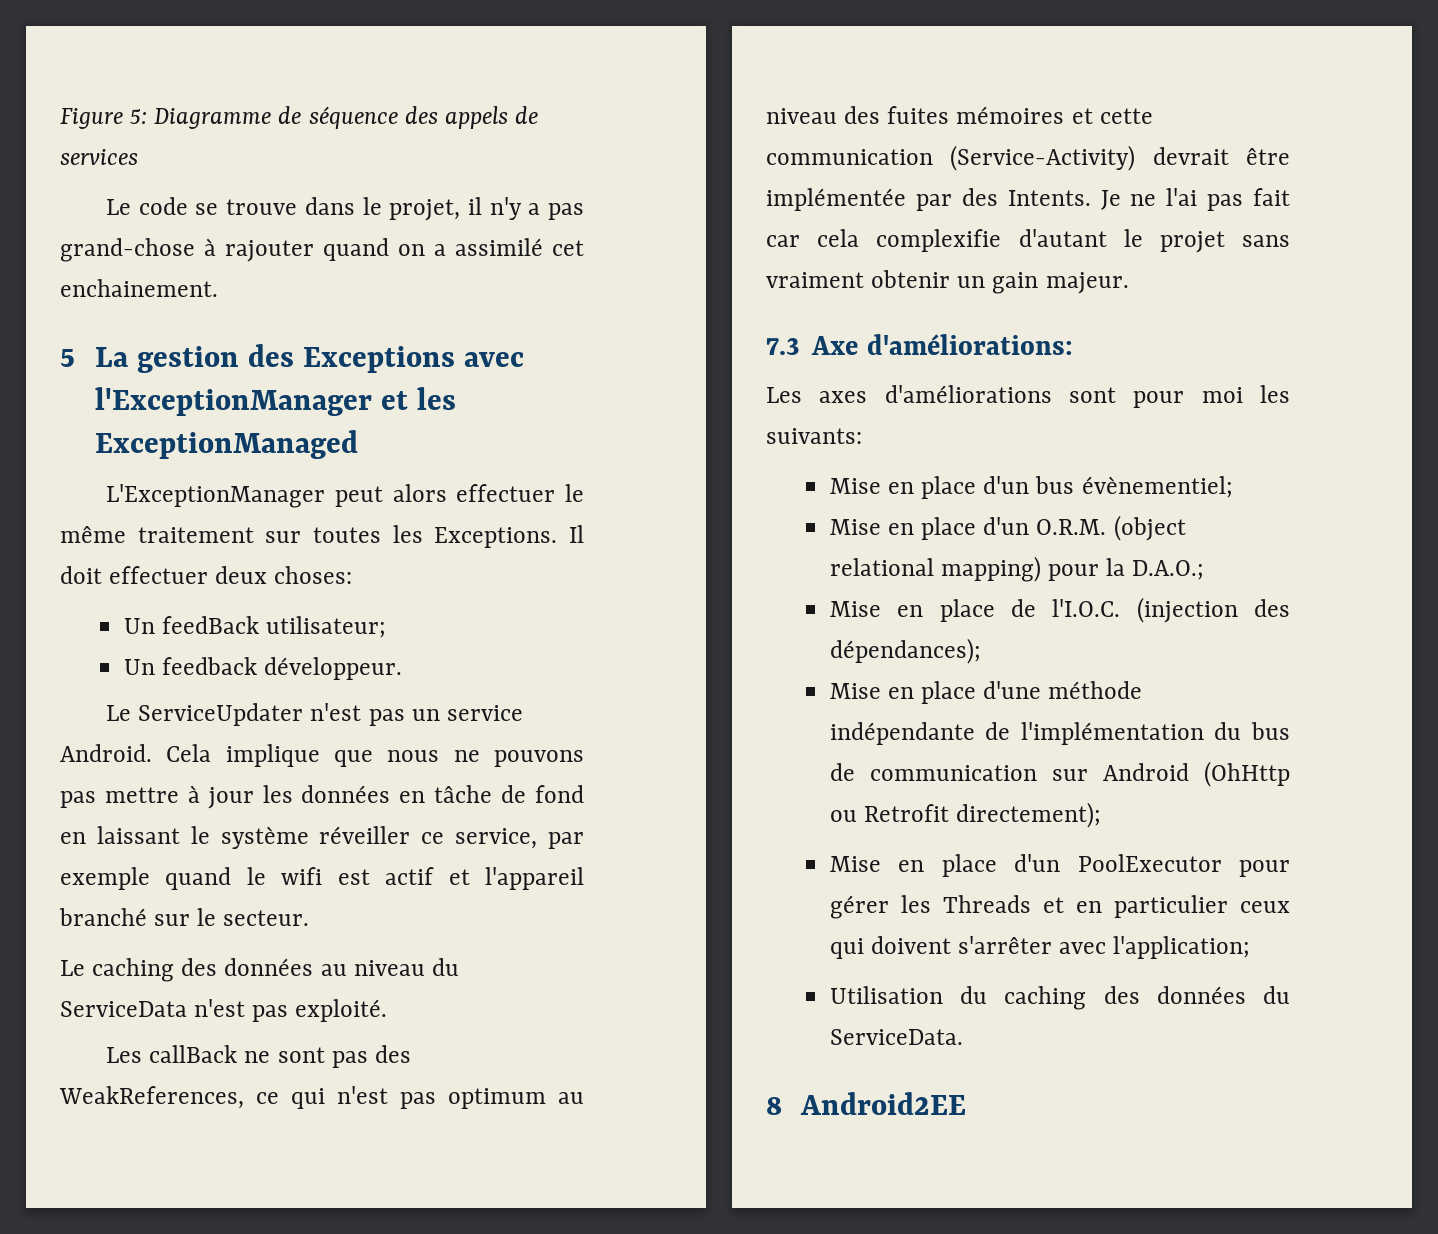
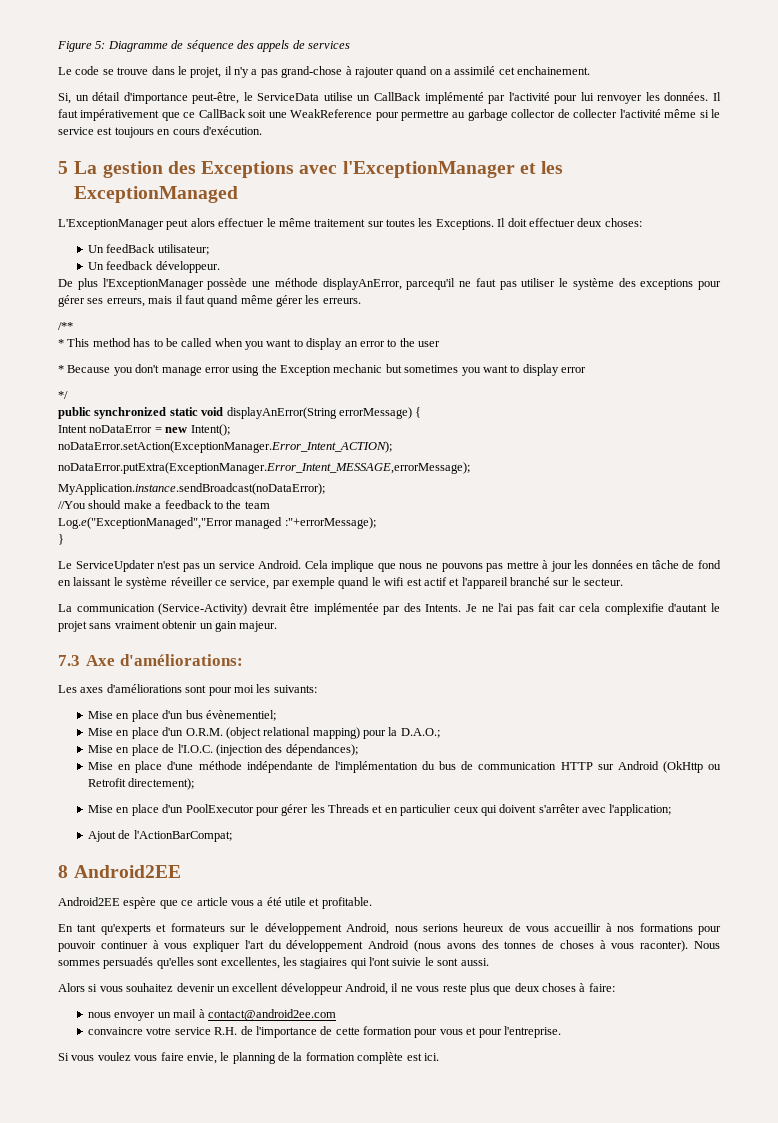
(218, 288) none -> [58,92,721,104] [58,109,721,121] [58,126,262,138] // Si, un détail d'importance peut-être, le ServiceData utilise un CallBack implémenté par l'activité pour lui renvoyer les données. Il faut impérativement que ce CallBack soit une WeakReference pour permettre au garbage collector de collecter l'activité même si le service est toujours en cours d'exécution.
(403, 668) none -> [58,278,721,290] [58,295,361,307] [58,322,73,330] [58,338,440,350] [58,364,586,376] [58,391,68,399] [58,407,422,419] [58,424,230,436] [58,441,392,453] [58,462,470,474] [58,483,325,495] [58,500,270,509] [58,517,376,529] [58,534,64,545] // De plus l'ExceptionManager possède une méthode displayAnError, parcequ'il ne faut pas utiliser le système des exceptions pour gérer ses erreurs, mais il faut quand même gérer les erreurs. // /** // * This method has to be called when you want to display an error to the user // * Because you don't manage error using the Exception mechanic but sometimes you want to display error // */ // public synchronized static void displayAnError(String errorMessage) { // Intent noDataError = new Intent(); // noDataError.setAction(ExceptionManager.Error_Intent_ACTION); // noDataError.putExtra(ExceptionManager.Error_Intent_MESSAGE,errorMessage); // MyApplication.instance.sendBroadcast(noDataError); // //You should make a feedback to the team // Log.e("ExceptionManaged","Error managed :"+errorMessage); // }
[60,958,459,982] [60,999,388,1022] [106,1045,411,1068] [59,1086,584,1109] [766,106,1153,124] Le caching des données au niveau du ServiceData n'est pas exploité. // Les callBack ne sont pas des WeakReferences, ce qui n'est pas optimum au niveau des fuites mémoires et cette -> [58,604,72,612] La
(1037, 773) none -> [560,762,593,770] HTTP
[1204,761,1290,787] (OhHttp -> [662,761,703,773] (OkHttp
[829,986,1290,1010] [829,1029,963,1045] [766,1092,966,1115] Utilisation du caching des données du ServiceData. // 8 Android2EE -> [88,830,232,842] [58,865,182,878] [58,897,372,909] [58,923,722,935] [58,940,721,952] [58,957,489,969] [58,983,615,995] [88,1009,336,1021] [88,1026,561,1038] [58,1052,439,1064] Ajout de l'ActionBarCompat; // 8 Android2EE // Android2EE espère que ce article vous a été utile et profitable. // En tant qu'experts et formateurs sur le développement Android, nous serions heureux de vous accueillir à nos formations pour pouvoir continuer à vous expliquer l'art du développement Android (nous avons des tonnes de choses à vous raconter). Nous sommes persuadés qu'elles sont excellentes, les stagiaires qui l'ont suivie le sont aussi. // Alors si vous souhaitez devenir un excellent développeur Android, il ne vous reste plus que deux choses à faire: // nous envoyer un mail à contact@android2ee.com // convaincre votre service R.H. de l'importance de cette formation pour vous et pour l'entreprise. // Si vous voulez vous faire envie, le planning de la formation complète est ici.

